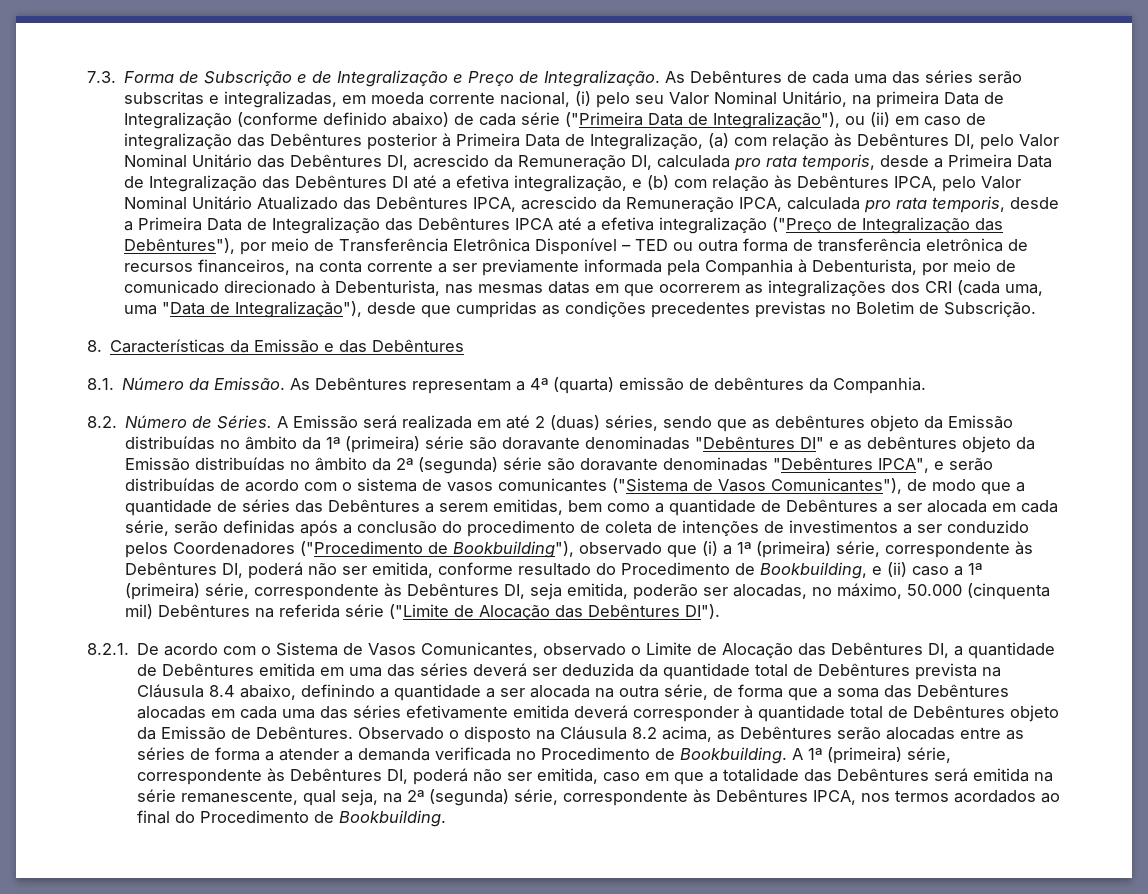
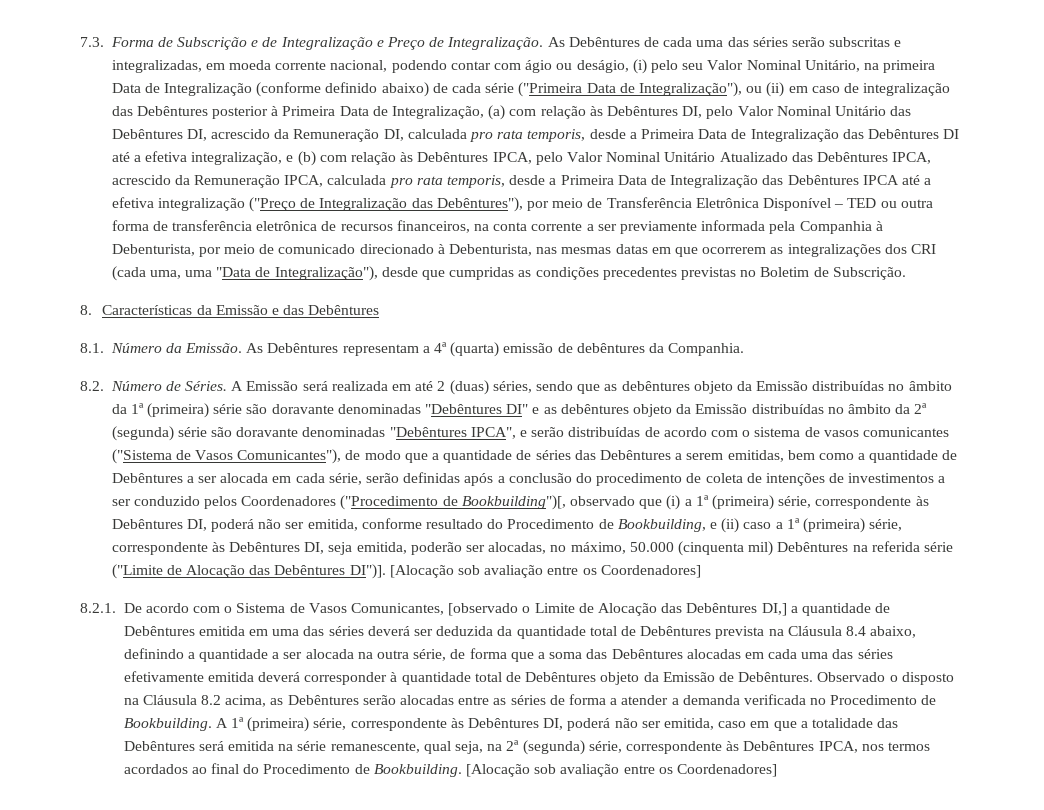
(571, 99) none -> [391,60,629,73] podendo contar com ágio ou deságio,
[453,541,575,558] Bookbuilding"), -> [461,495,566,510] Bookbuilding")[,
[685,604,721,619] DI"). -> [349,564,701,579] DI")]. [Alocação sob avaliação entre os Coordenadores]
[543,643,627,656] observado -> [448,603,519,616] [observado
[928,643,950,658] DI, -> [761,603,787,616] DI,]
(447, 818) none -> [466,764,777,777] [Alocação sob avaliação entre os Coordenadores]

